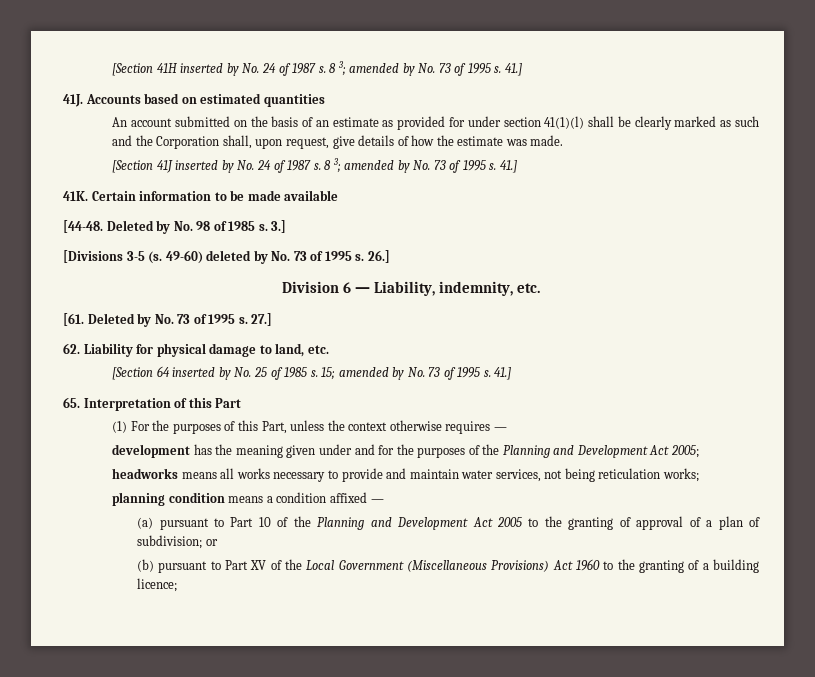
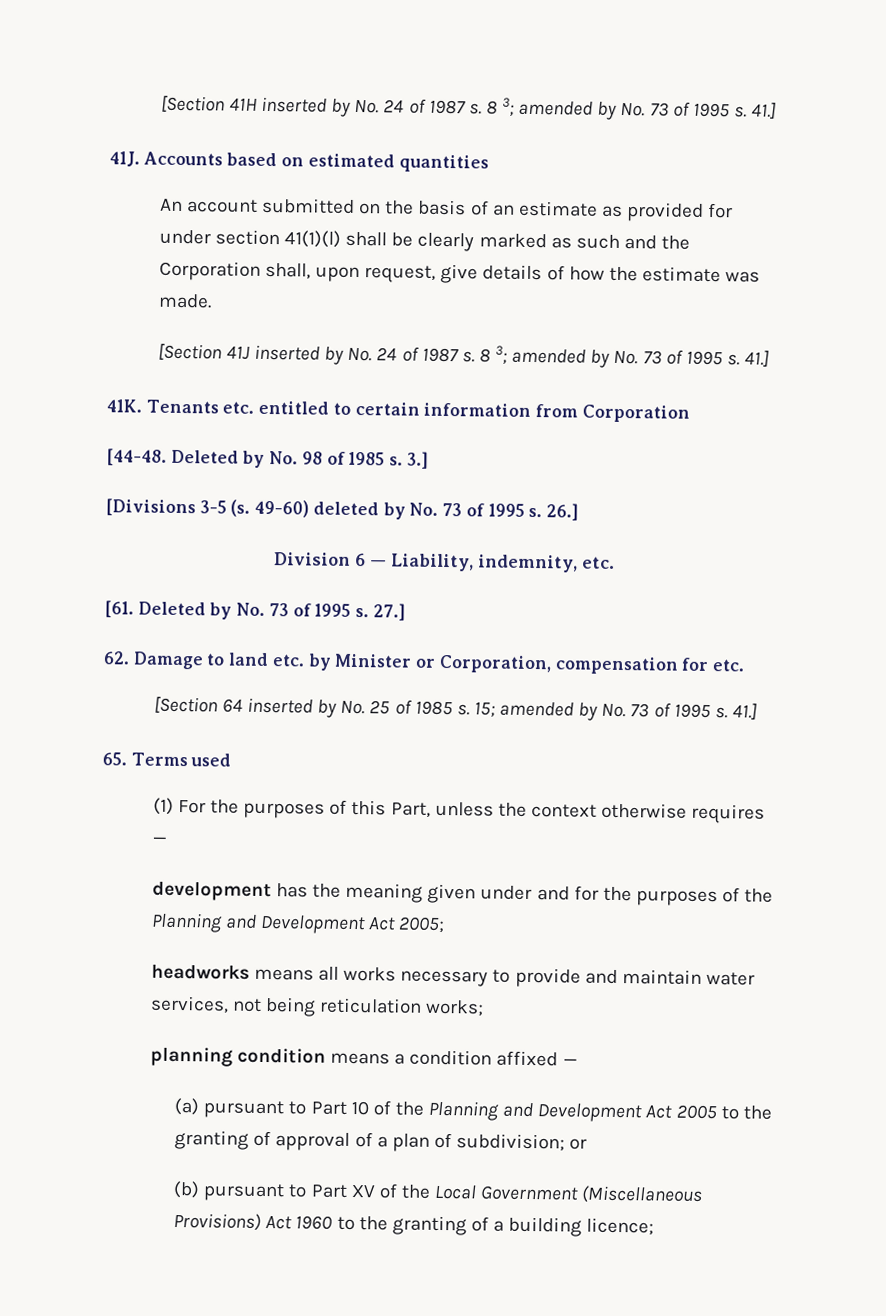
[91,190,339,201] Certain information to be made available -> [145,399,690,423] Tenants etc. entitled to certain information from Corporation
[83,343,305,357] Liability for physical damage to land, -> [132,651,710,675] Damage to land etc. by Minister or Corporation, compensation for
[83,397,242,411] Interpretation of this Part -> [130,752,232,767] Terms used

